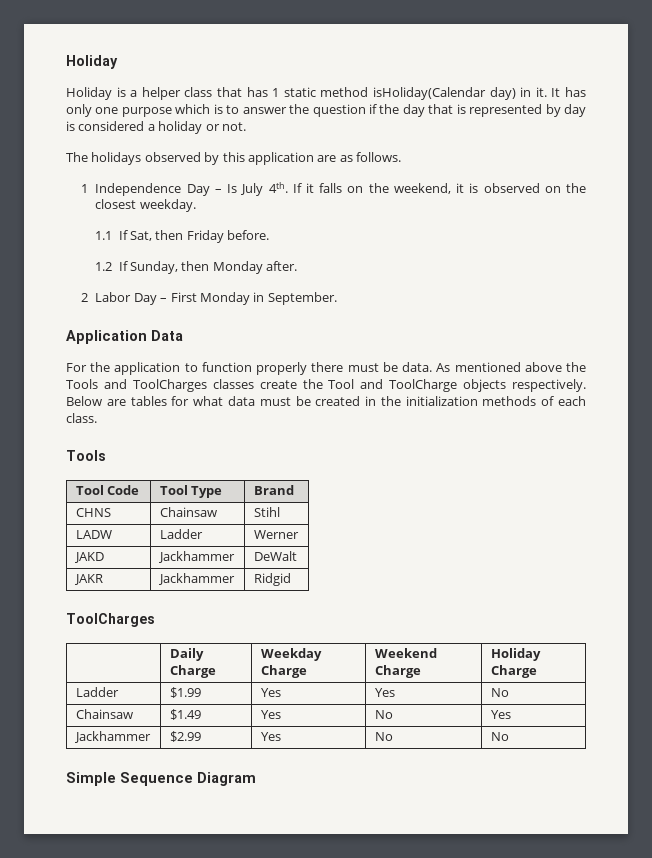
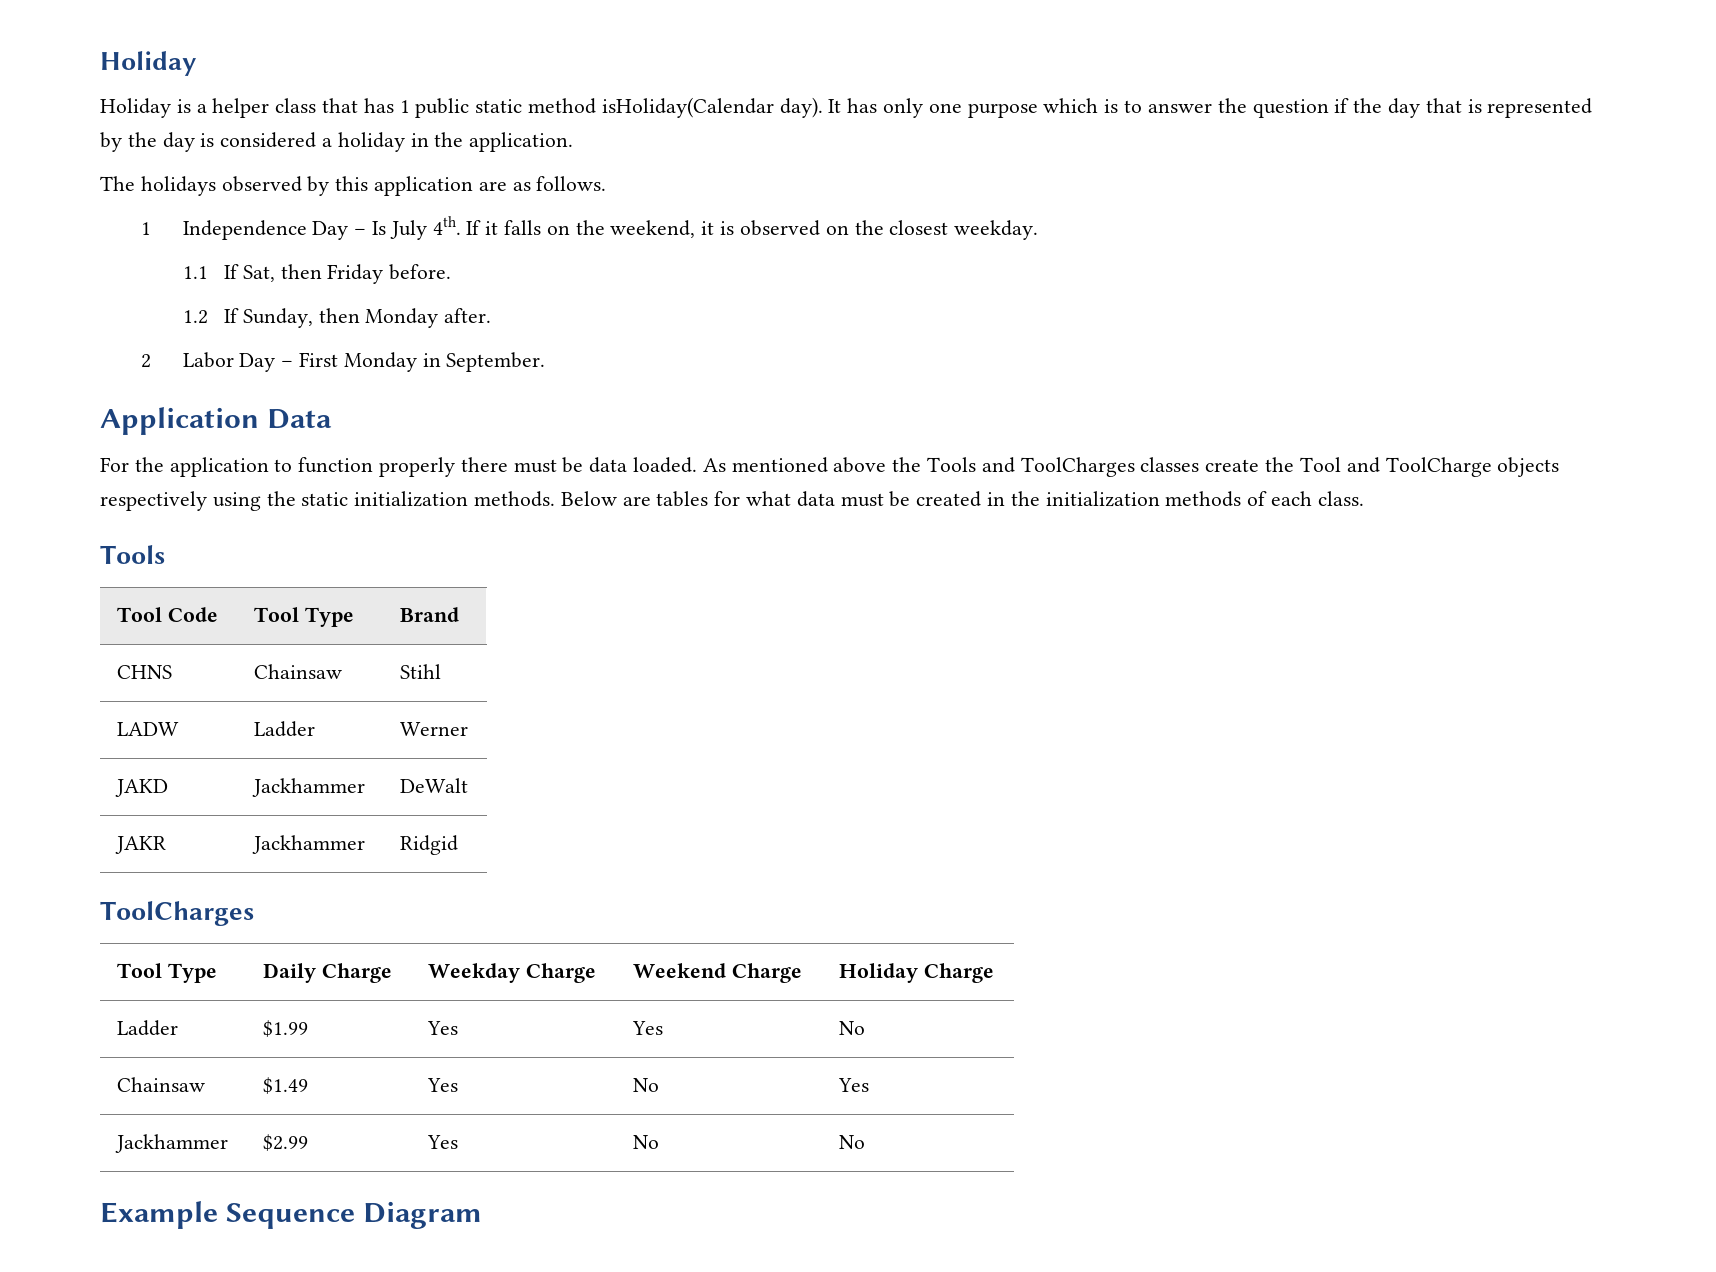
(280, 92) none -> [415,98,470,118] public
[489,87,547,100] day) in it. -> [779,97,823,118] day).
(561, 110) none -> [127,132,157,147] the
[205,122,246,131] or not. -> [410,132,574,152] in the application.
[402,362,433,372] data. -> [589,457,698,473] data loaded.
[511,379,586,392] respectively. -> [100,491,556,511] respectively using the static initialization methods.
(155, 620) none -> [117,963,217,983] Tool Type
[66,772,116,786] Simple -> [100,1201,218,1229] Example

